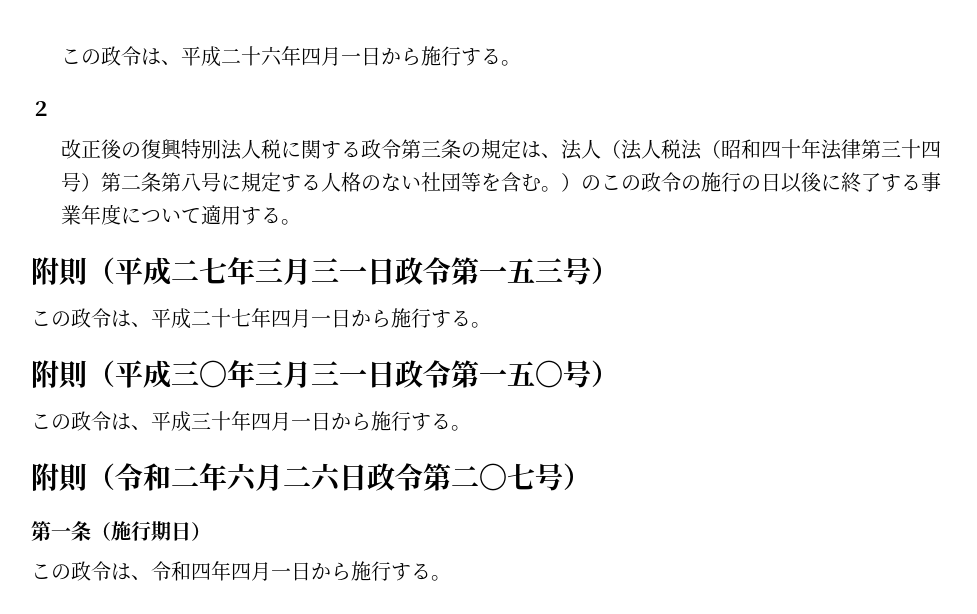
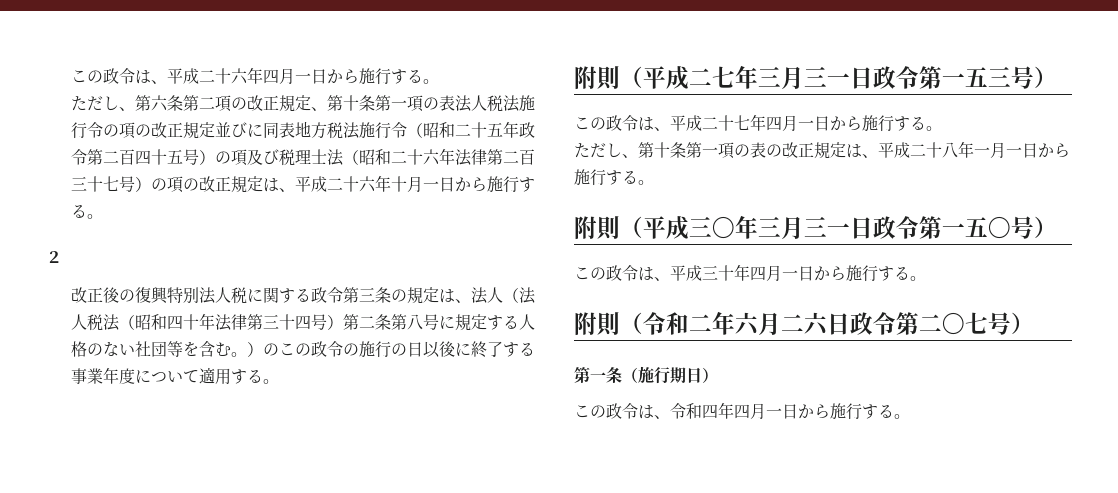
(521, 63) none -> [70,95,535,112] [70,121,535,139] [70,148,535,166] [70,175,535,193] [70,204,103,219] // ただし、第六条第二項の改正規定、第十条第一項の表法人税法施行令の項の改正規定並びに同表地方税法施行令（昭和二十五年政令第二百四十五号）の項及び税理士法（昭和二十六年法律第二百三十七号）の項の改正規定は、平成二十六年十月一日から施行する。
(491, 325) none -> [574,141,1070,159] [574,169,654,186] // ただし、第十条第一項の表の改正規定は、平成二十八年一月一日から施行する。

